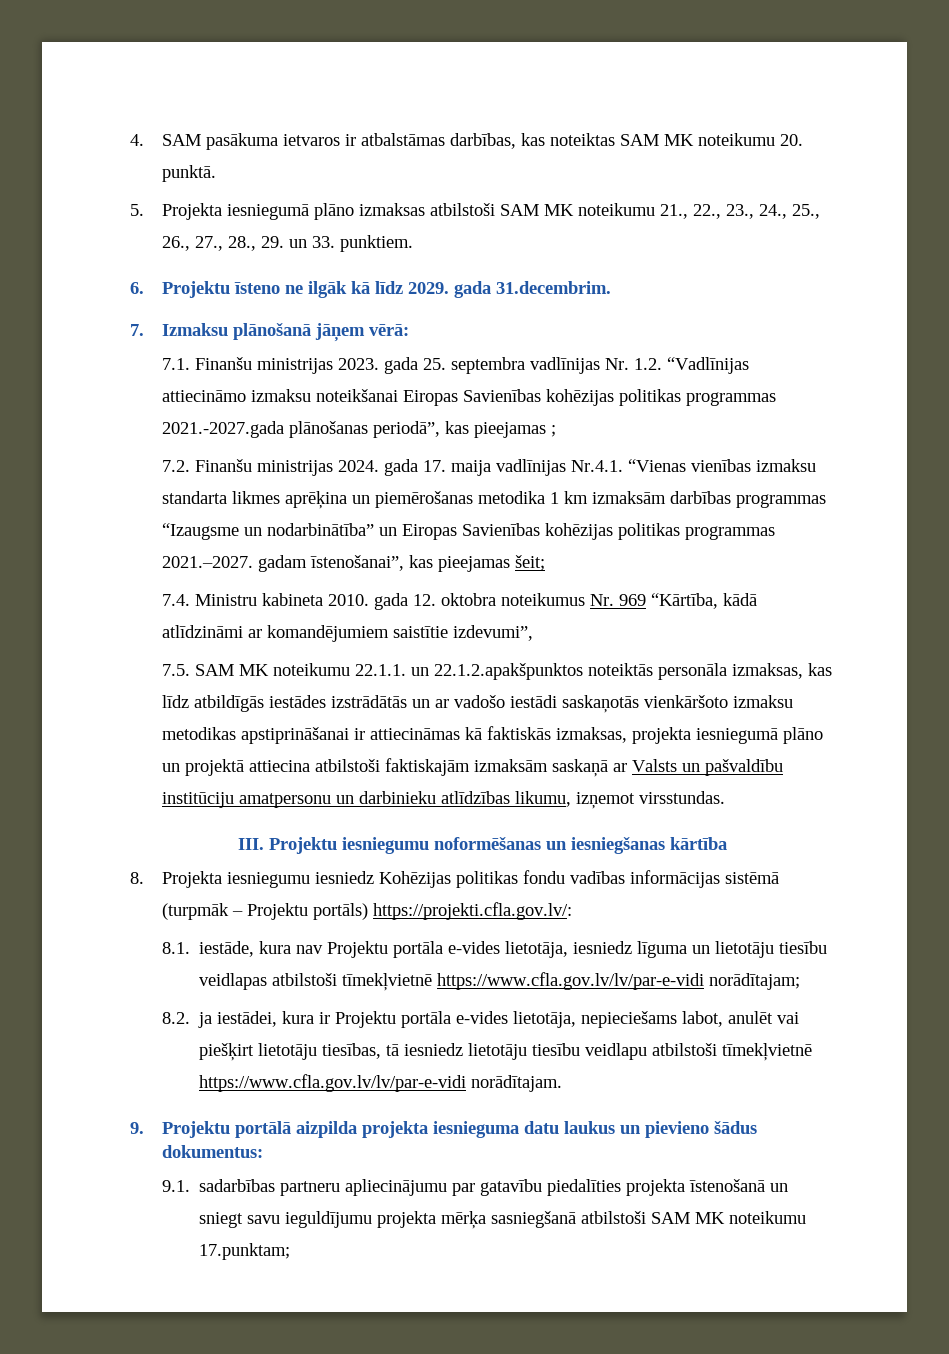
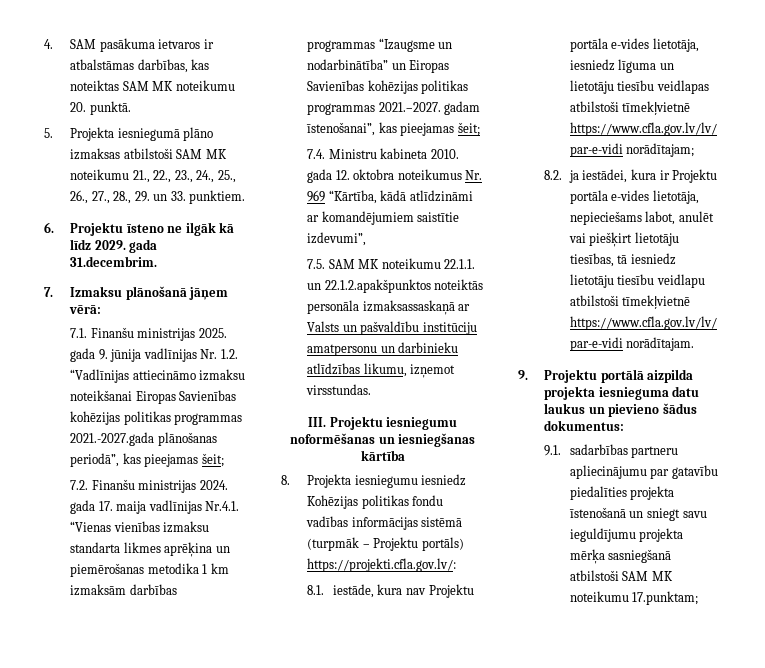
[337,357,525,374] 2023. gada 25. septembra -> [198,328,227,338] [69,348,142,362] 2025. gada 9. jūnija
[550,425,556,437] ; -> [201,453,224,467] šeit;
[731,663,832,679] [161,695,793,713] [161,726,823,744] [161,758,608,777] izmaksas, kas līdz atbildīgās iestādes izstrādātās un ar vadošo iestādi saskaņotās vienkāršoto izmaksu metodikas apstiprināšanai ir attiecināmas kā faktiskās izmaksas, projekta iesniegumā plāno un projektā attiecina atbilstoši faktiskajām izmaksām saskaņā -> [362,300,455,315] izmaksassaskaņā

